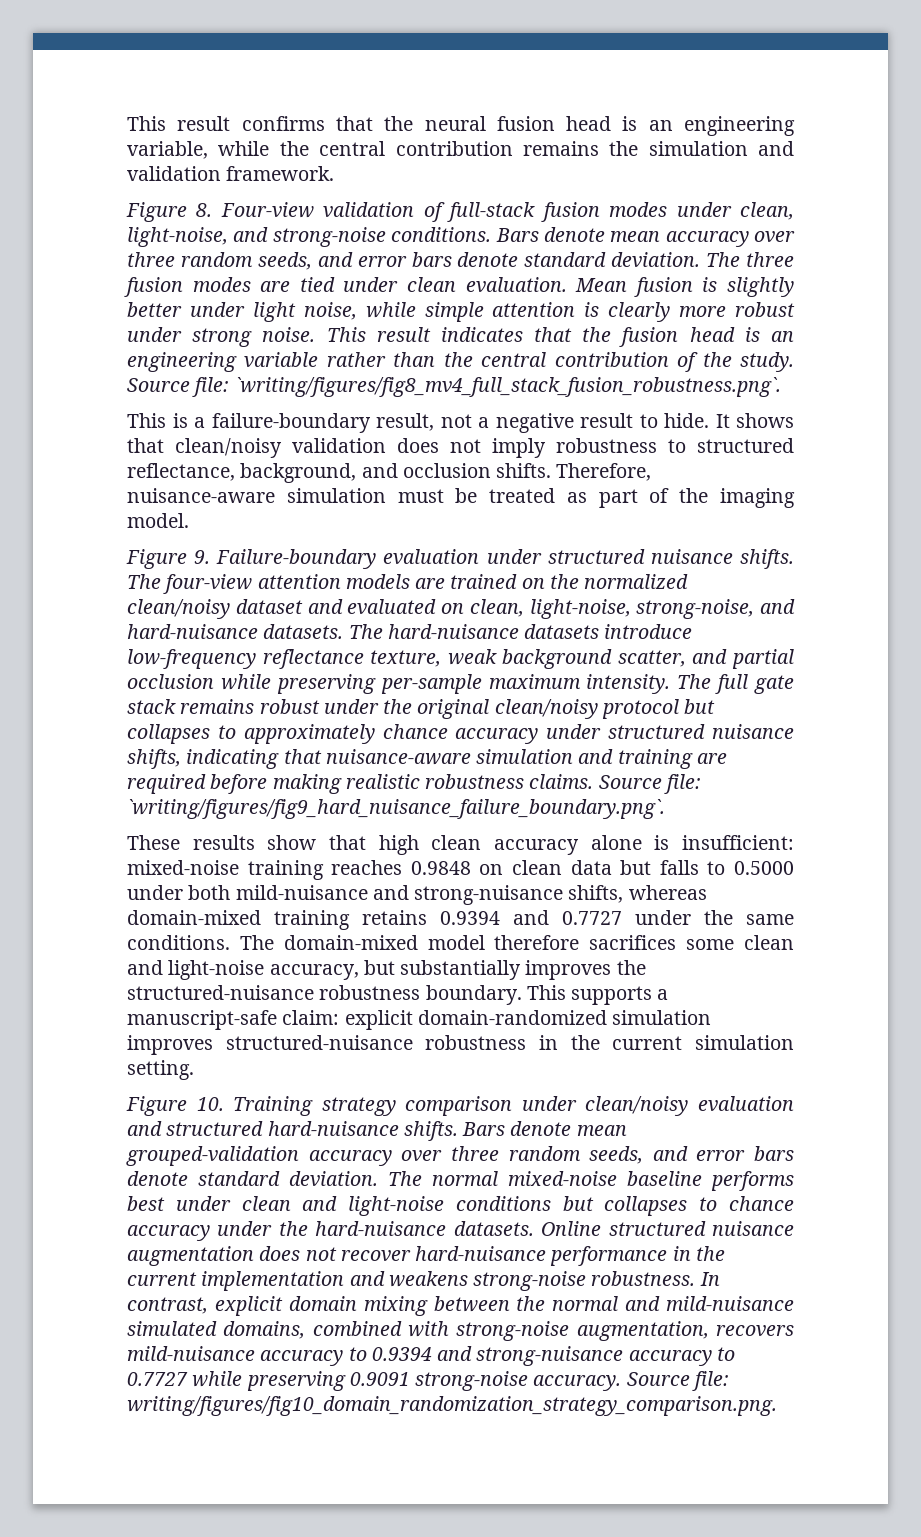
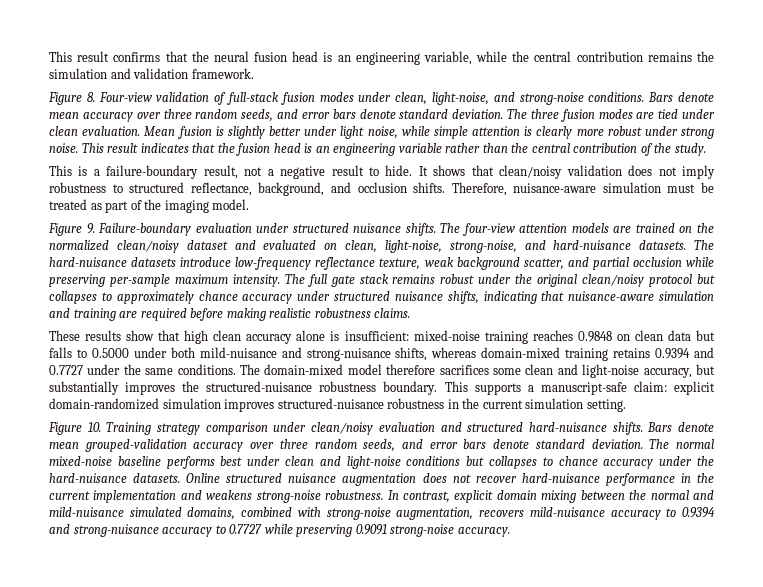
[127,377,781,397] Source file: `writing/figures/fig8_mv4_full_stack_fusion_robustness.png`. -> (706, 149) none
[598,774,701,794] [127,799,665,819] Source file: `writing/figures/fig9_hard_nuisance_failure_boundary.png`. -> (411, 313) none
[626,1371,729,1391] [127,1396,777,1416] Source file: writing/figures/fig10_domain_randomization_strategy_comparison.png. -> (510, 532) none

